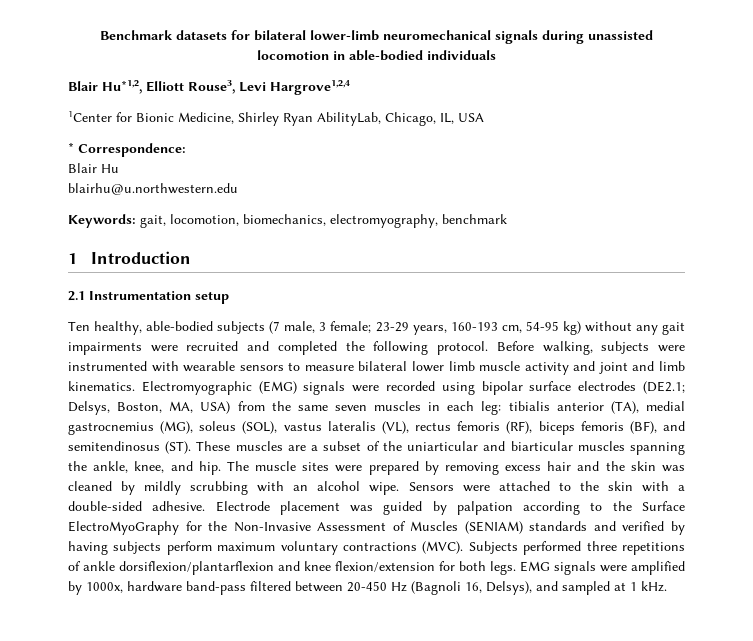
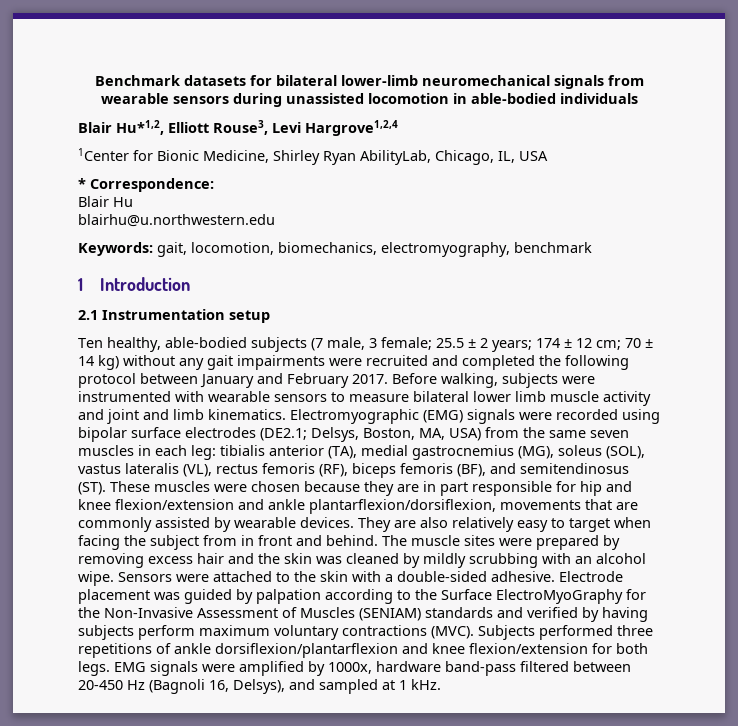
(538, 37) none -> [607,75,644,86] [100,93,229,104] from wearable sensors
[375,321,559,335] 23-29 years, 160-193 cm, 54-95 -> [436,338,653,352] [78,356,94,366] 25.5 ± 2 years; 174 ± 12 cm; 70 ± 14
[437,341,489,355] protocol. -> [78,373,388,388] protocol between January and February 2017.
[287,441,685,455] [68,461,221,475] are a subset of the uniarticular and biarticular muscles spanning the ankle, knee, and hip. -> [214,481,632,496] [78,499,638,514] [78,517,651,532] [78,535,378,550] were chosen because they are in part responsible for hip and knee flexion/extension and ankle plantarflexion/dorsiflexion, movements that are commonly assisted by wearable devices. They are also relatively easy to target when facing the subject from in front and behind.

